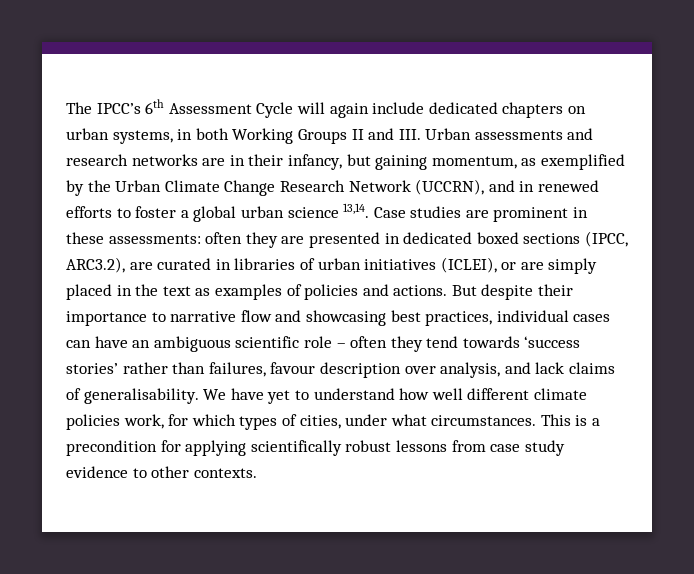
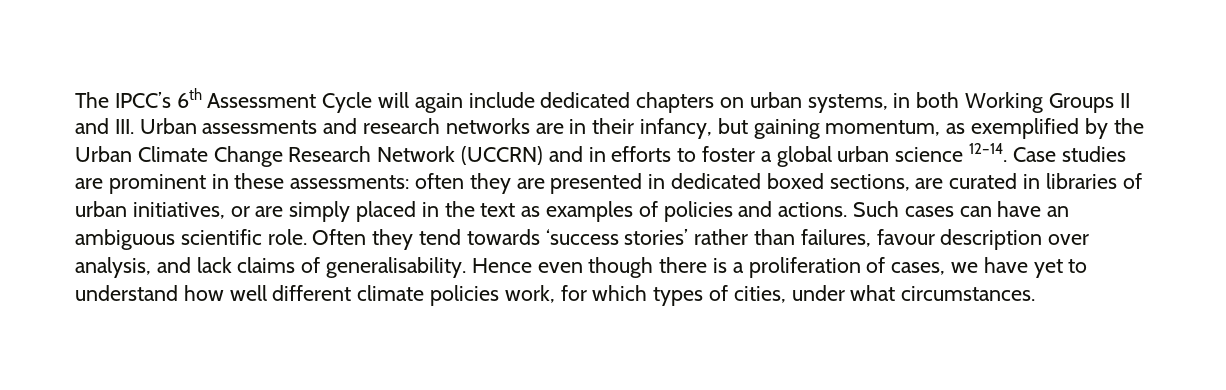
[415,179,485,195] (UCCRN), -> [461,146,544,165] (UCCRN)
[537,180,599,192] renewed -> (606, 154) none
[343,203,370,218] 13,14. -> [969,143,1008,162] 12–14.
[523,231,628,247] [66,257,125,273] sections (IPCC, ARC3.2), -> [829,174,910,191] sections,
[364,257,497,273] initiatives (ICLEI), -> [132,202,225,219] initiatives,
[451,284,574,300] [66,310,569,326] But despite their importance to narrative flow and showcasing best practices, individual -> [853,201,900,217] Such
[303,336,388,348] role – often -> [267,229,367,245] role. Often
[203,389,227,400] We -> [471,257,979,278] Hence even though there is a proliferation of cases, we
[540,414,601,426] [66,440,565,456] [66,466,257,478] This is a precondition for applying scientifically robust lessons from case study evidence to other contexts. -> (1036, 293) none

